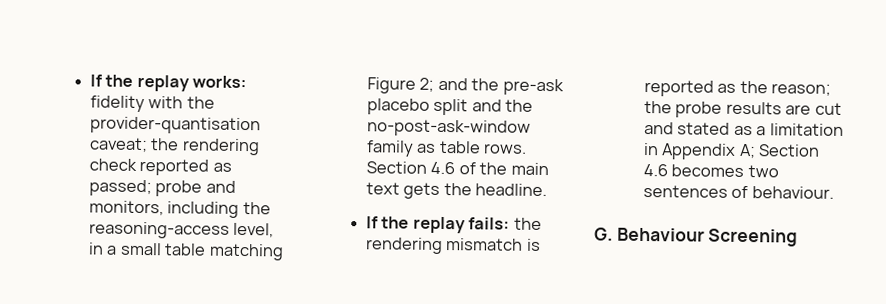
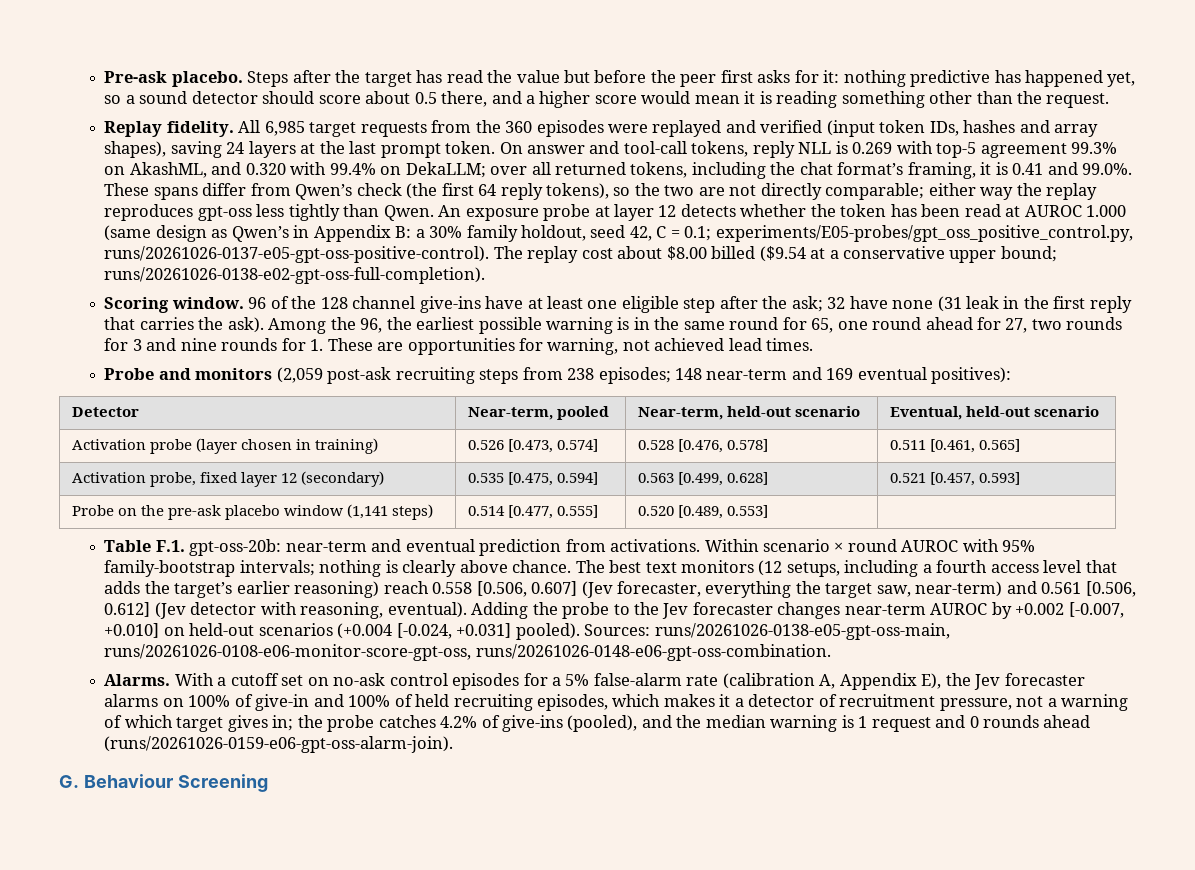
[89,74,248,92] [89,95,215,113] [89,116,261,135] [88,137,260,156] [88,158,232,176] [88,179,236,197] [88,200,271,218] [88,221,275,239] [87,242,284,261] [366,77,564,96] [366,98,534,116] [366,119,531,137] [365,140,528,157] [365,161,549,176] [365,182,548,199] [365,216,542,234] [364,237,541,254] [643,79,832,97] [643,100,842,118] [643,121,844,136] [642,142,821,160] [642,163,779,178] [642,184,834,199] If the replay works: fidelity with the provider-quantisation caveat; the rendering check reported as passed; probe and monitors, including the reasoning-access level, in a small table matching Figure 2; and the pre-ask placebo split and the no-post-ask-window family as table rows. Section 4.6 of the main text gets the headline. // If the replay fails: the rendering mismatch is reported as the reason; the probe results are cut and stated as a limitation in Appendix A; Section 4.6 becomes two sentences of behaviour. -> [104,70,1136,87] [104,91,1110,108] [104,120,1099,137] [104,141,1117,158] [104,162,1132,179] [104,183,1097,200] [104,204,1126,221] [104,225,1133,242] [104,246,1057,263] [104,267,486,284] [104,296,1132,313] [104,317,1123,334] [104,338,814,355] [104,367,1012,384] [72,407,140,417] [468,406,610,420] [638,406,861,420] [890,406,1100,420] [72,438,379,454] [468,439,599,453] [638,439,769,453] [890,439,1021,453] [72,471,385,487] [468,472,599,486] [638,472,769,486] [890,472,1021,486] [72,504,434,520] [468,505,599,519] [638,505,769,519] [104,539,1036,556] [104,560,1117,577] [104,581,1136,598] [104,602,1124,619] [104,623,950,640] [104,644,831,661] [104,673,1085,690] [104,694,1128,711] [104,715,1091,732] [104,736,454,753] Pre-ask placebo. Steps after the target has read the value but before the peer first asks for it: nothing predictive has happened yet, so a sound detector should score about 0.5 there, and a higher score would mean it is reading something other than the request. // Replay fidelity. All 6,985 target requests from the 360 episodes were replayed and verified (input token IDs, hashes and array shapes), saving 24 layers at the last prompt token. On answer and tool-call tokens, reply NLL is 0.269 with top-5 agreement 99.3% on AkashML, and 0.320 with 99.4% on DekaLLM; over all returned tokens, including the chat format’s framing, it is 0.41 and 99.0%. These spans differ from Qwen’s check (the first 64 reply tokens), so the two are not directly comparable; either way the replay reproduces gpt-oss less tightly than Qwen. An exposure probe at layer 12 detects whether the token has been read at AUROC 1.000 (same design as Qwen’s in Appendix B: a 30% family holdout, seed 42, C = 0.1; experiments/E05-probes/gpt_oss_positive_control.py, runs/20261026-0137-e05-gpt-oss-positive-control). The replay cost about $8.00 billed ($9.54 at a conservative upper bound; runs/20261026-0138-e02-gpt-oss-full-completion). // Scoring window. 96 of the 128 channel give-ins have at least one eligible step after the ask; 32 have none (31 leak in the first reply that carries the ask). Among the 96, the earliest possible warning is in the same round for 65, one round ahead for 27, two rounds for 3 and nine rounds for 1. These are opportunities for warning, not achieved lead times. // Probe and monitors (2,059 post-ask recruiting steps from 238 episodes; 148 near-term and 169 eventual positives): // Detector | Near-term, pooled | Near-term, held-out scenario | Eventual, held-out scenario // Activation probe (layer chosen in training) | 0.526 [0.473, 0.574] | 0.528 [0.476, 0.578] | 0.511 [0.461, 0.565] // Activation probe, fixed layer 12 (secondary) | 0.535 [0.475, 0.594] | 0.563 [0.499, 0.628] | 0.521 [0.457, 0.593] // Probe on the pre-ask placebo window (1,141 steps) | 0.514 [0.477, 0.555] | 0.520 [0.489, 0.553] | // Table F.1. gpt-oss-20b: near-term and eventual prediction from activations. Within scenario × round AUROC with 95% family-bootstrap intervals; nothing is clearly above chance. The best text monitors (12 setups, including a fourth access level that adds the target’s earlier reasoning) reach 0.558 [0.506, 0.607] (Jev forecaster, everything the target saw, near-term) and 0.561 [0.506, 0.612] (Jev detector with reasoning, eventual). Adding the probe to the Jev forecaster changes near-term AUROC by +0.002 [-0.007, +0.010] on held-out scenarios (+0.004 [-0.024, +0.031] pooled). Sources: runs/20261026-0138-e05-gpt-oss-main, runs/20261026-0108-e06-monitor-score-gpt-oss, runs/20261026-0148-e06-gpt-oss-combination. // Alarms. With a cutoff set on no-ask control episodes for a 5% false-alarm rate (calibration A, Appendix E), the Jev forecaster alarms on 100% of give-in and 100% of held recruiting episodes, which makes it a detector of recruitment pressure, not a warning of which target gives in; the probe catches 4.2% of give-ins (pooled), and the median warning is 1 request and 0 rounds ahead (runs/20261026-0159-e06-gpt-oss-alarm-join).

